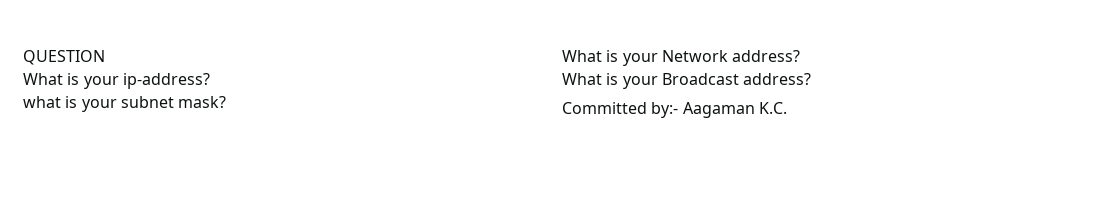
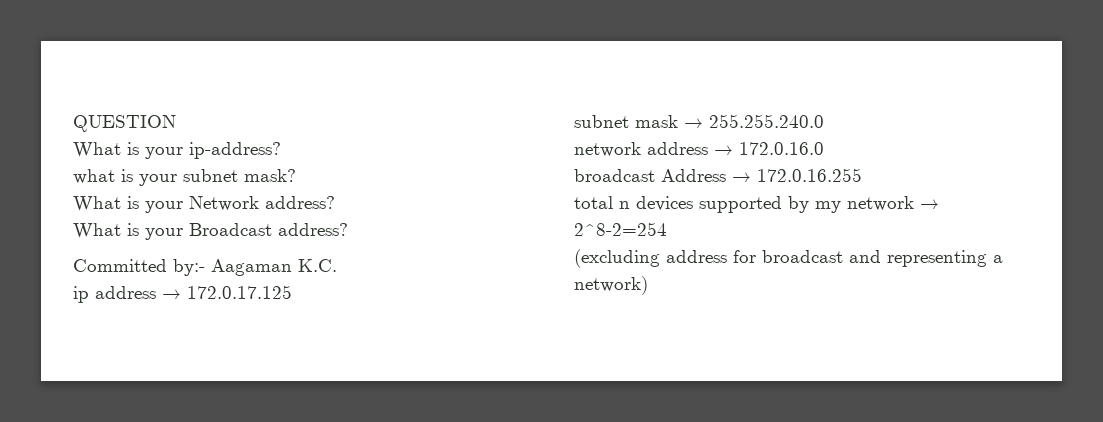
(787, 108) none -> [73,285,292,303] [574,114,824,128] [574,142,824,157] [574,168,862,182] [574,196,939,213] [574,222,667,236] [574,249,1003,268] [574,276,648,295] // ip address → 172.0.17.125 // subnet mask → 255.255.240.0 // network address → 172.0.16.0 // broadcast Address → 172.0.16.255 // total n devices supported by my network → 2^8-2=254 // (excluding address for broadcast and representing a network)

